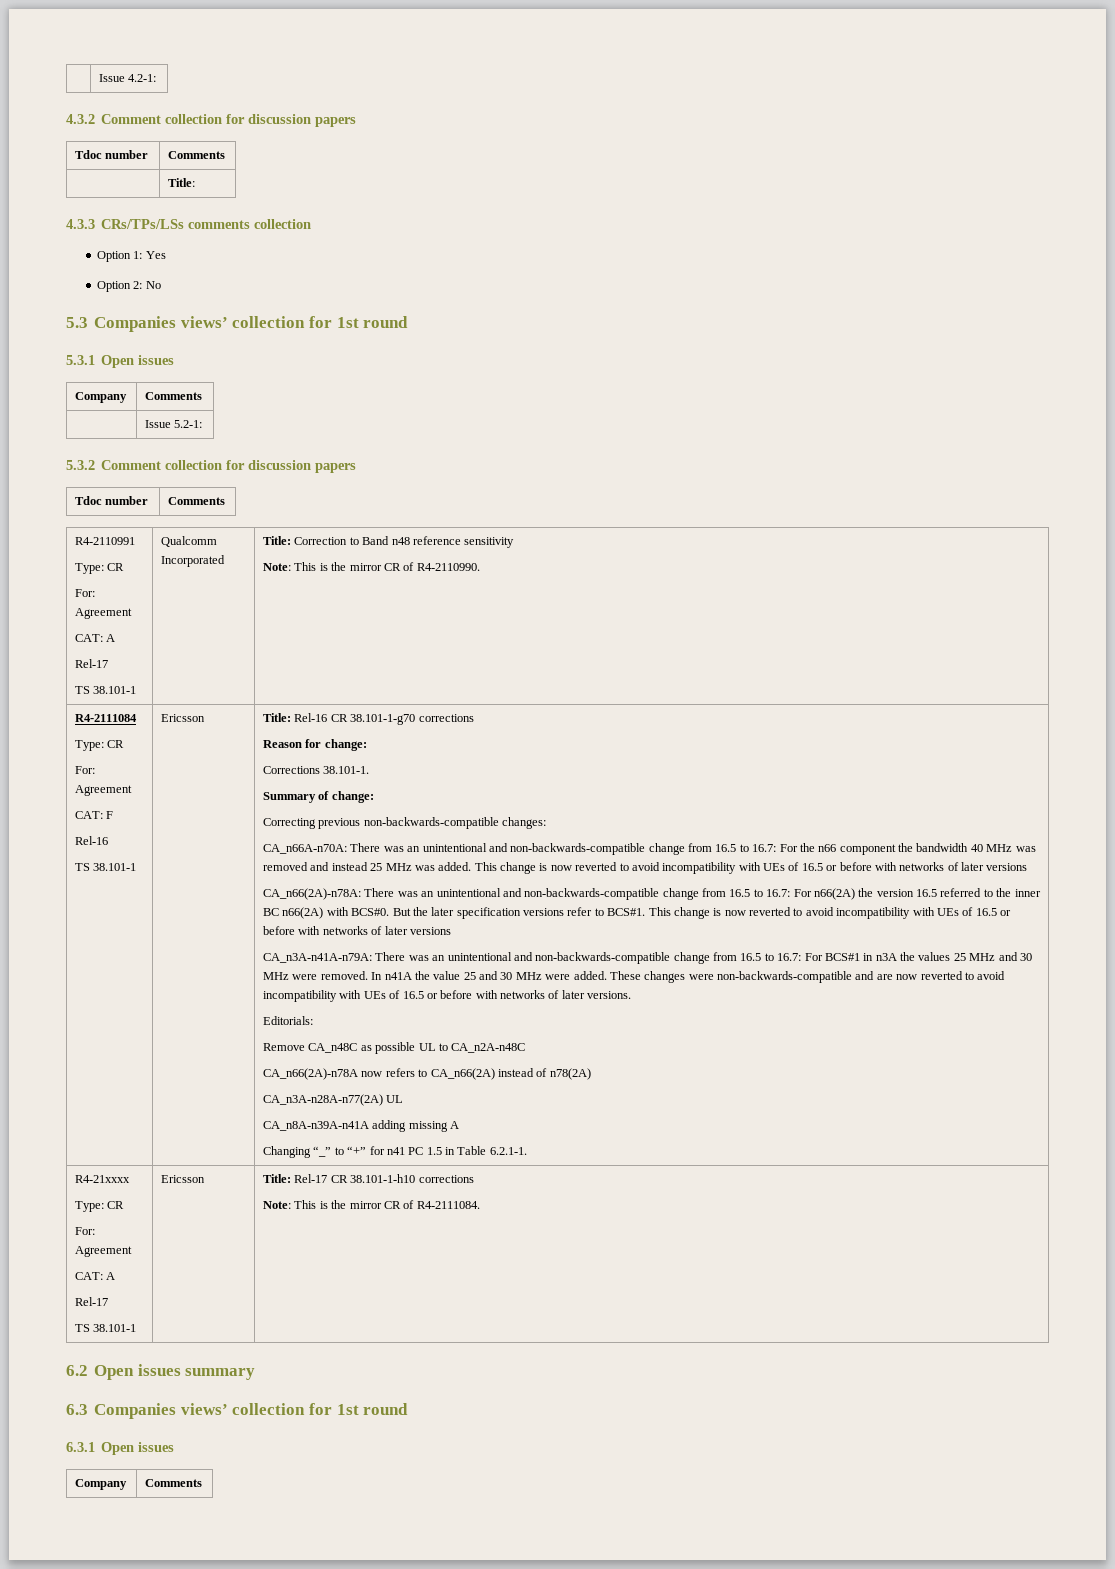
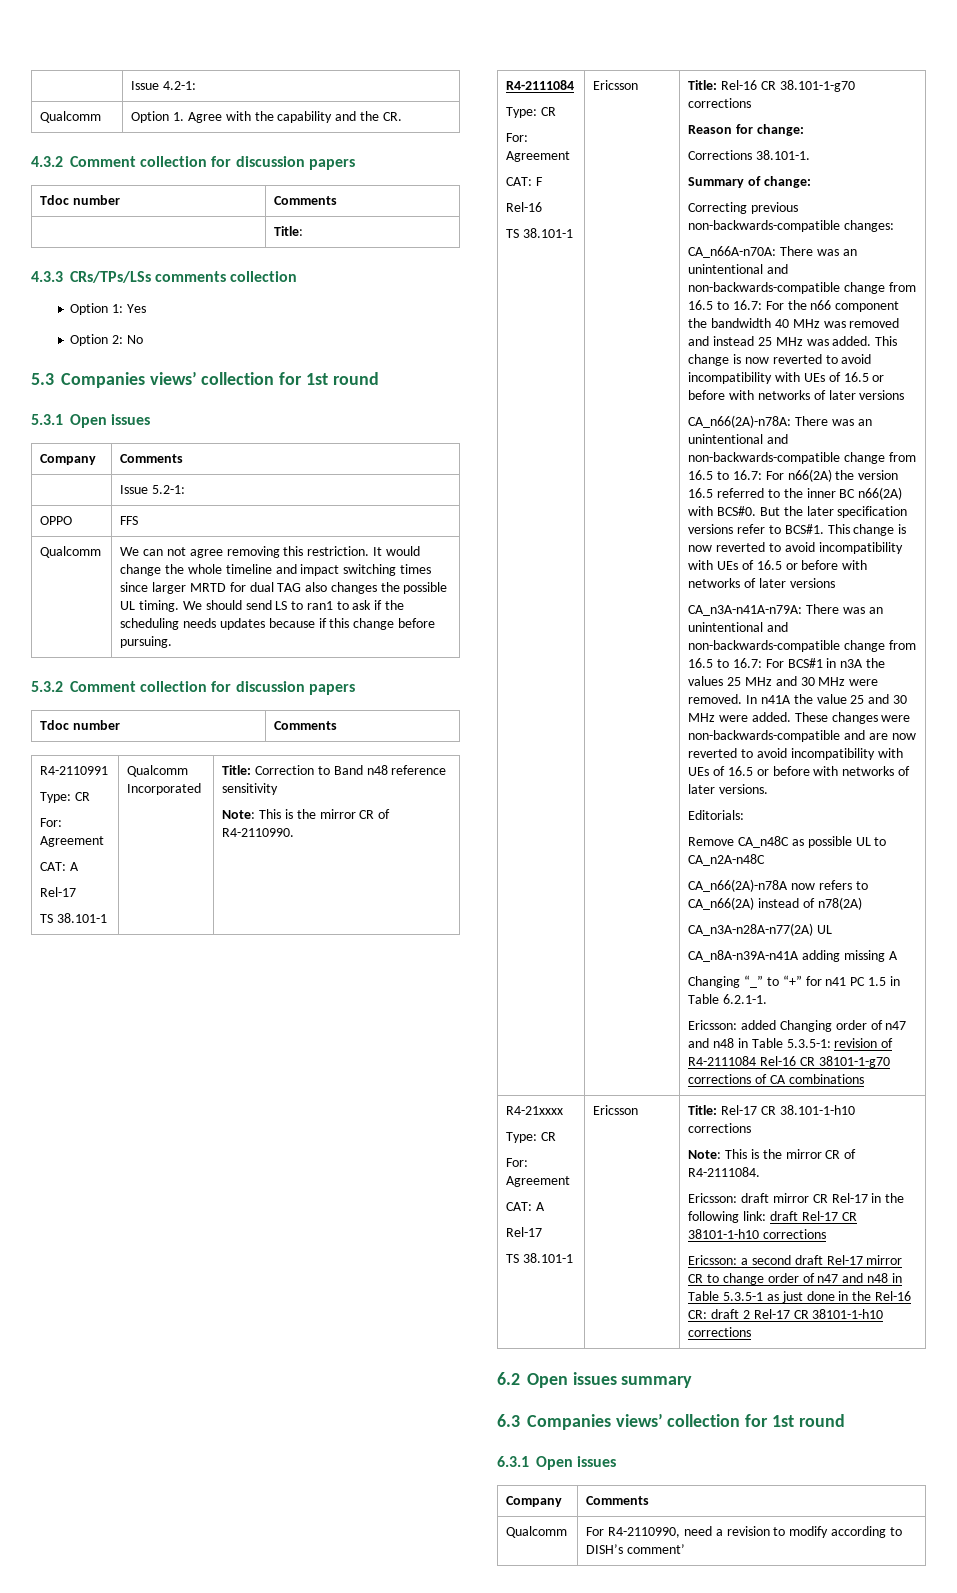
(157, 78) none -> [40,111,102,123] [131,111,402,123] // Qualcomm | Option 1. Agree with the capability and the CR.
(203, 424) none -> [40,516,73,525] [120,516,139,525] [40,546,102,558] [120,546,420,558] [120,564,431,576] [120,582,448,594] [120,600,405,612] [120,618,435,630] [120,636,173,648] // OPPO | FFS // Qualcomm | We can not agree removing this restriction. It would change the whole timeline and impact switching times since larger MRTD for dual TAG also changes the possible UL timing. We should send LS to ran1 to ask if the scheduling needs updates because if this change before pursuing.
(527, 1151) none -> [688,1020,907,1032] [688,1038,894,1048] [688,1056,890,1068] [688,1074,864,1084] // Ericsson: added Changing order of n47 and n48 in Table 5.3.5-1: revision of R4-2111084 Rel-16 CR 38101-1-g70 corrections of CA combinations
(480, 1205) none -> [688,1193,905,1203] [688,1211,857,1223] [688,1229,827,1239] [688,1255,903,1265] [688,1273,902,1285] [688,1291,911,1303] [688,1309,884,1319] [688,1327,752,1337] // Ericsson: draft mirror CR Rel-17 in the following link: draft Rel-17 CR 38101-1-h10 corrections // Ericsson: a second draft Rel-17 mirror CR to change order of n47 and n48 in Table 5.3.5-1 as just done in the Rel-16 CR: draft 2 Rel-17 CR 38101-1-h10 corrections
(203, 1483) none -> [506,1526,568,1538] [586,1526,902,1538] [586,1544,686,1554] // Qualcomm | For R4-2110990, need a revision to modify according to DISH’s comment’

